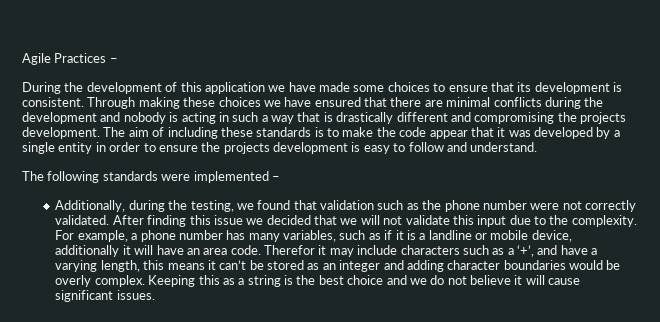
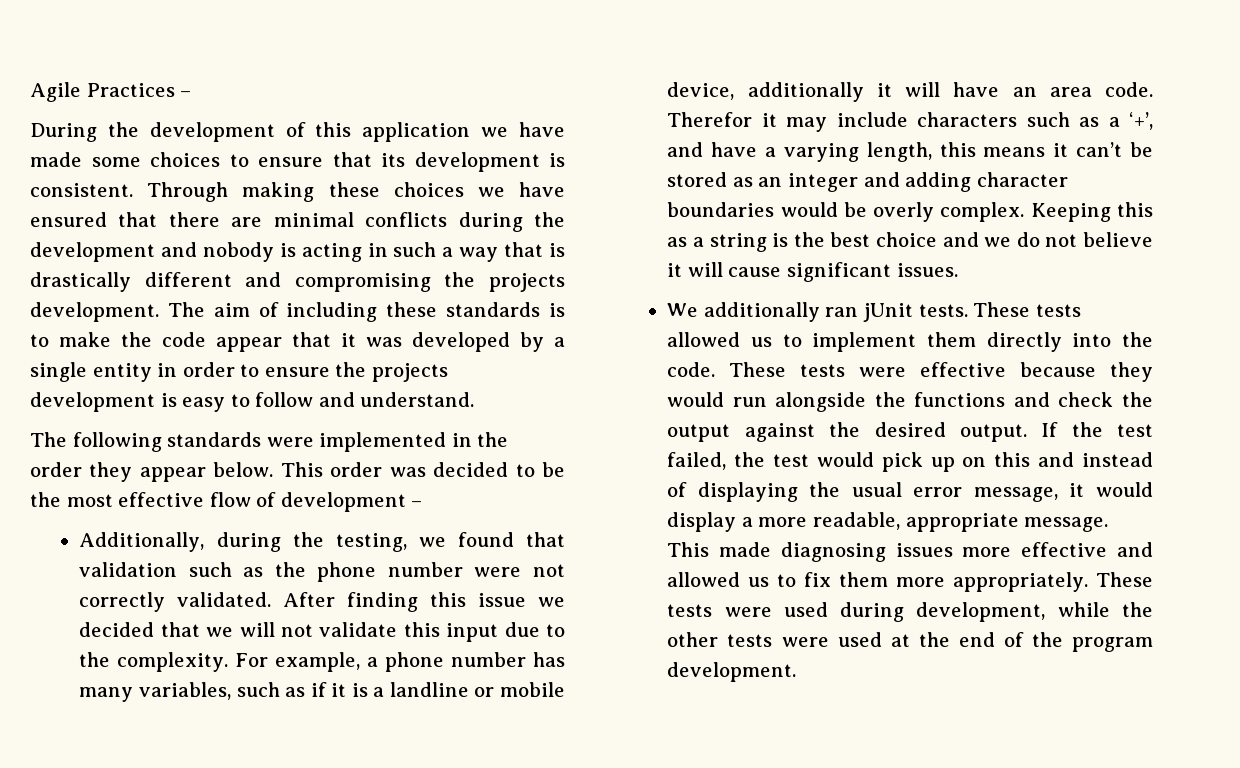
(269, 177) none -> [451,432,509,447] [30,462,566,482] [30,492,406,512] in the order they appear below. This order was decided to be the most effective flow of development
(155, 295) none -> [667,302,1081,322] [667,332,1153,352] [667,362,1153,382] [667,392,1153,412] [667,422,1153,442] [667,452,1153,472] [667,482,1153,502] [667,512,1109,532] [667,542,1153,562] [667,572,1153,592] [667,602,1153,622] [667,632,1153,652] [667,662,797,682] // We additionally ran jUnit tests. These tests allowed us to implement them directly into the code. These tests were effective because they would run alongside the functions and check the output against the desired output. If the test failed, the test would pick up on this and instead of displaying the usual error message, it would display a more readable, appropriate message. This made diagnosing issues more effective and allowed us to fix them more appropriately. These tests were used during development, while the other tests were used at the end of the program development.

